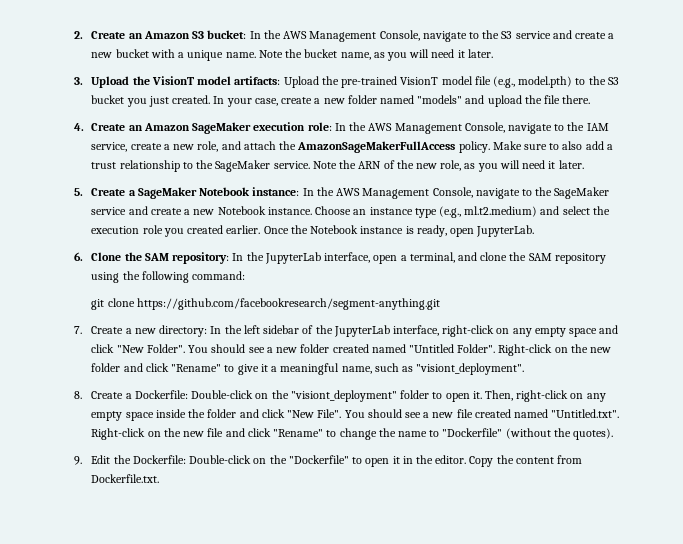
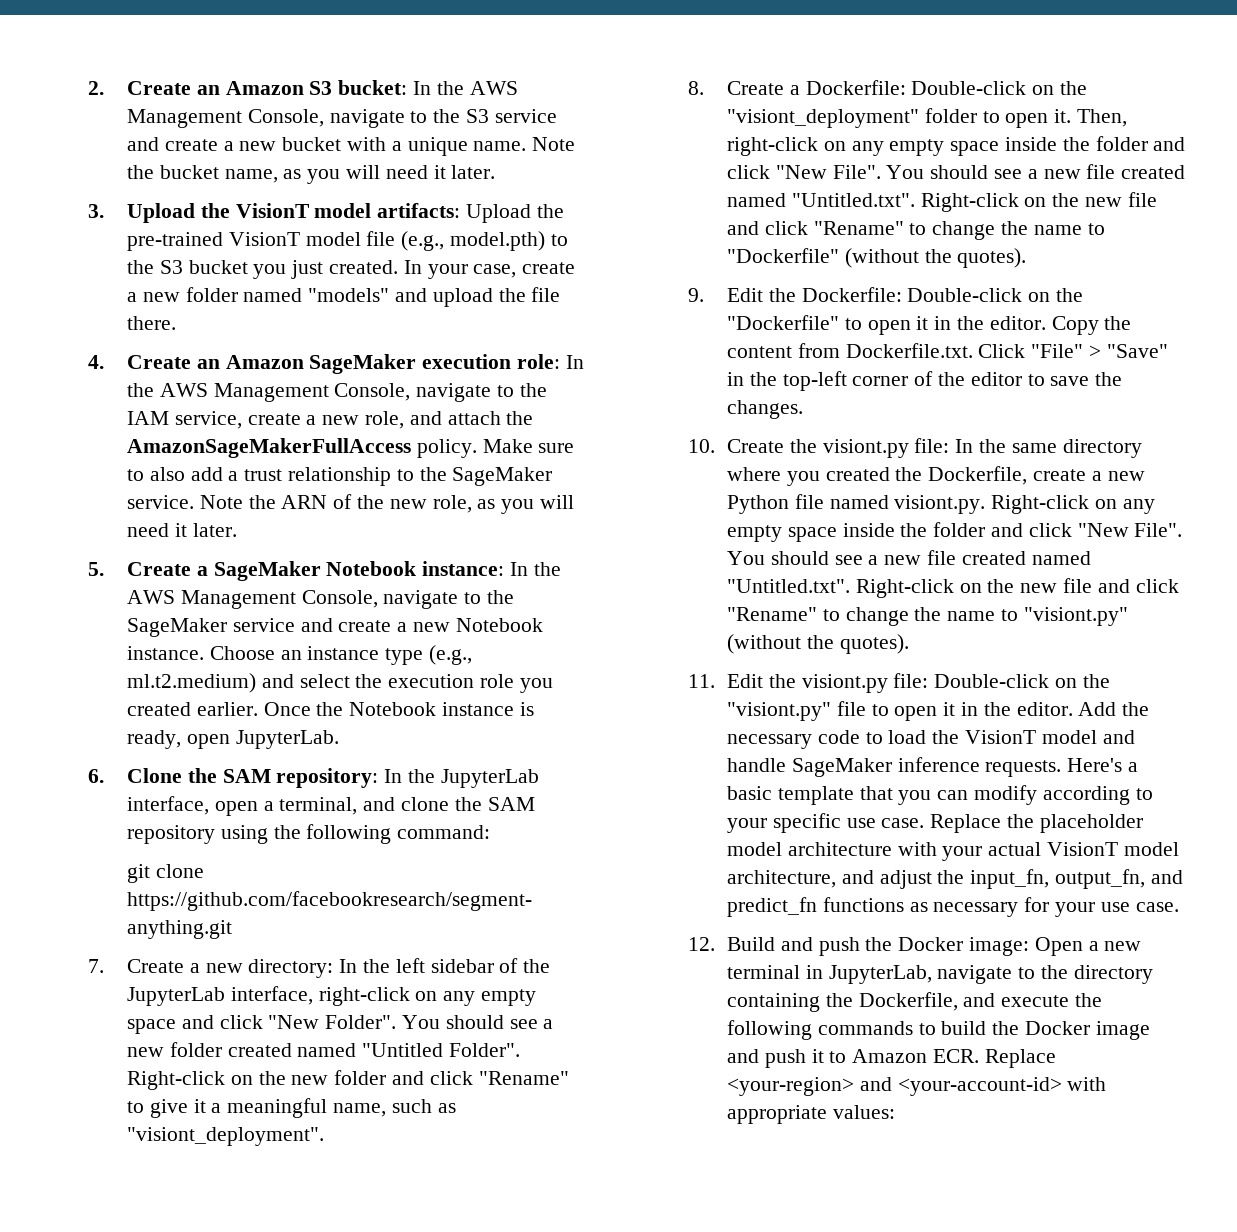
(160, 478) none -> [978,344,1168,358] [726,371,1123,391] [726,400,803,419] [688,438,1142,458] [726,466,1145,486] [726,494,1155,514] [726,522,1183,542] [726,550,1091,565] [726,578,1179,598] [726,607,1128,626] [726,634,909,654] [688,673,1110,693] [726,701,1150,721] [726,730,1135,749] [726,757,1138,777] [726,785,1153,805] [726,813,1143,833] [726,842,1179,861] [726,869,1183,889] [726,897,1179,917] [688,937,1142,956] [726,965,1153,984] [726,992,1102,1012] [726,1020,1150,1040] [726,1049,1056,1068] [726,1077,1107,1096] [726,1105,895,1124] Click "File" > "Save" in the top-left corner of the editor to save the changes. // 10. Create the visiont.py file: In the same directory where you created the Dockerfile, create a new Python file named visiont.py. Right-click on any empty space inside the folder and click "New File". You should see a new file created named "Untitled.txt". Right-click on the new file and click "Rename" to change the name to "visiont.py" (without the quotes). // 11. Edit the visiont.py file: Double-click on the "visiont.py" file to open it in the editor. Add the necessary code to load the VisionT model and handle SageMaker inference requests. Here's a basic template that you can modify according to your specific use case. Replace the placeholder model architecture with your actual VisionT model architecture, and adjust the input_fn, output_fn, and predict_fn functions as necessary for your use case. // 12. Build and push the Docker image: Open a new terminal in JupyterLab, navigate to the directory containing the Dockerfile, and execute the following commands to build the Docker image and push it to Amazon ECR. Replace <your-region> and <your-account-id> with appropriate values:

